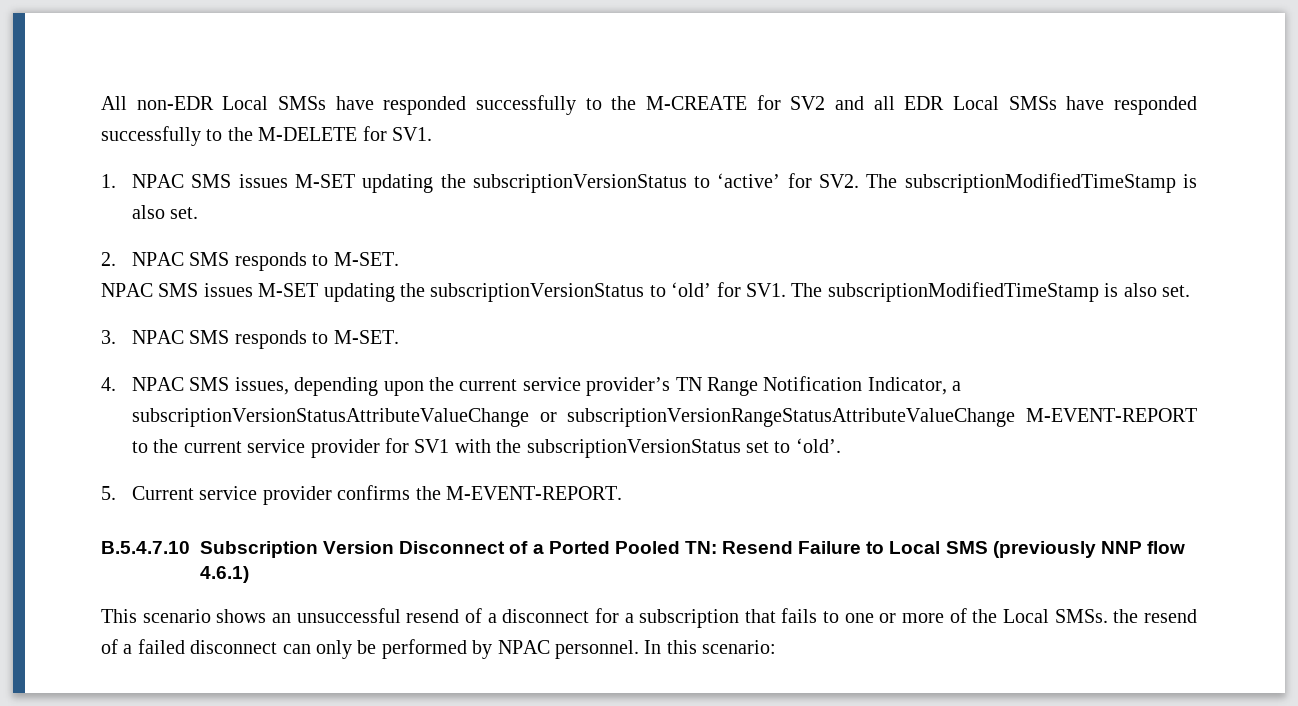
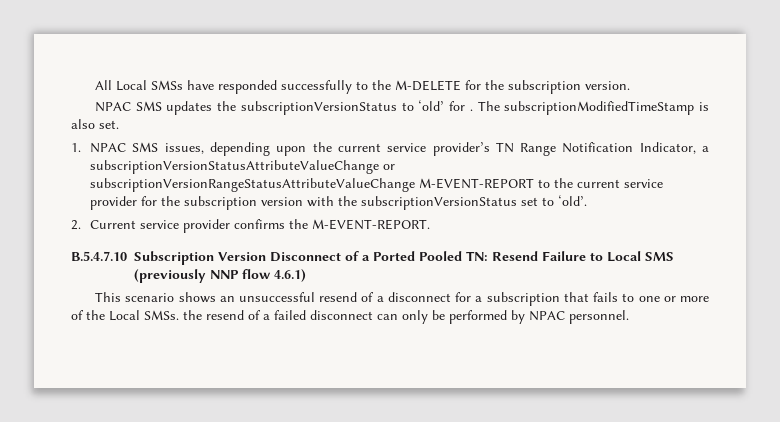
[136,95,945,115] non-EDR Local SMSs have responded successfully to the M-CREATE for SV2 and all EDR -> (113, 85) none
[392,127,432,141] [101,173,1197,193] [132,205,199,219] [101,252,399,271] [101,282,1190,302] [101,330,399,349] [101,377,116,391] SV1. // 1. NPAC SMS issues M-SET updating the subscriptionVersionStatus to ‘active’ for SV2. The subscriptionModifiedTimeStamp is also set. // 2. NPAC SMS responds to M-SET. // NPAC SMS issues M-SET updating the subscriptionVersionStatus to ‘old’ for SV1. The subscriptionModifiedTimeStamp is also set. // 3. NPAC SMS responds to M-SET. // 4. -> [485,80,631,94] [95,100,709,115] [71,119,119,129] [71,143,81,152] the subscription version. // NPAC SMS updates the subscriptionVersionStatus to ‘old’ for . The subscriptionModifiedTimeStamp is also set. // 1.
[414,439,450,453] SV1 -> [161,196,304,210] the subscription version
[101,486,116,500] 5. -> [71,220,81,230] 2.
[644,640,777,654] In this scenario: -> (629, 317) none

